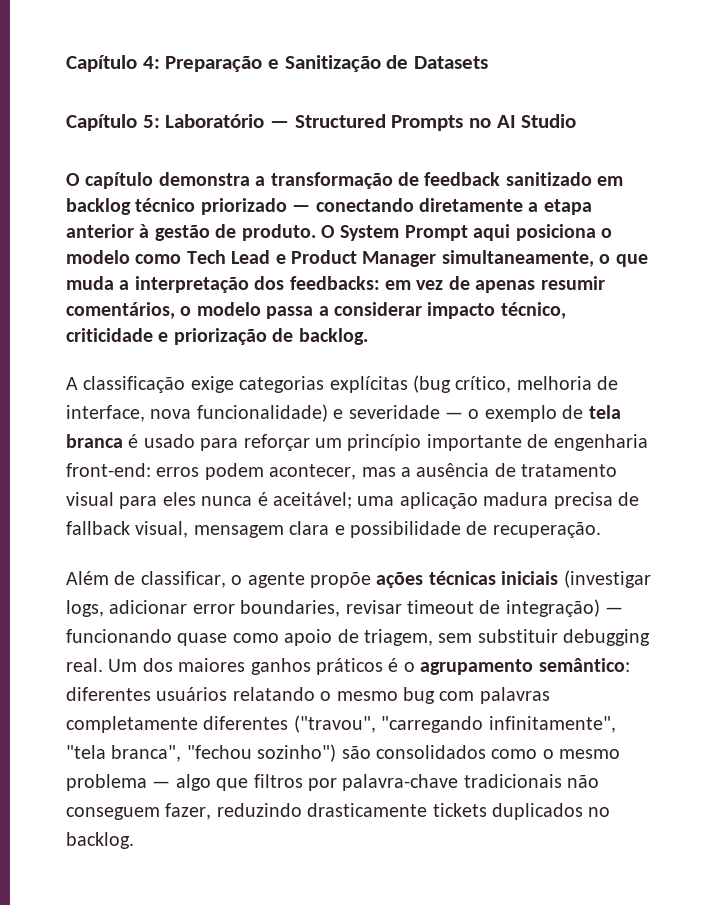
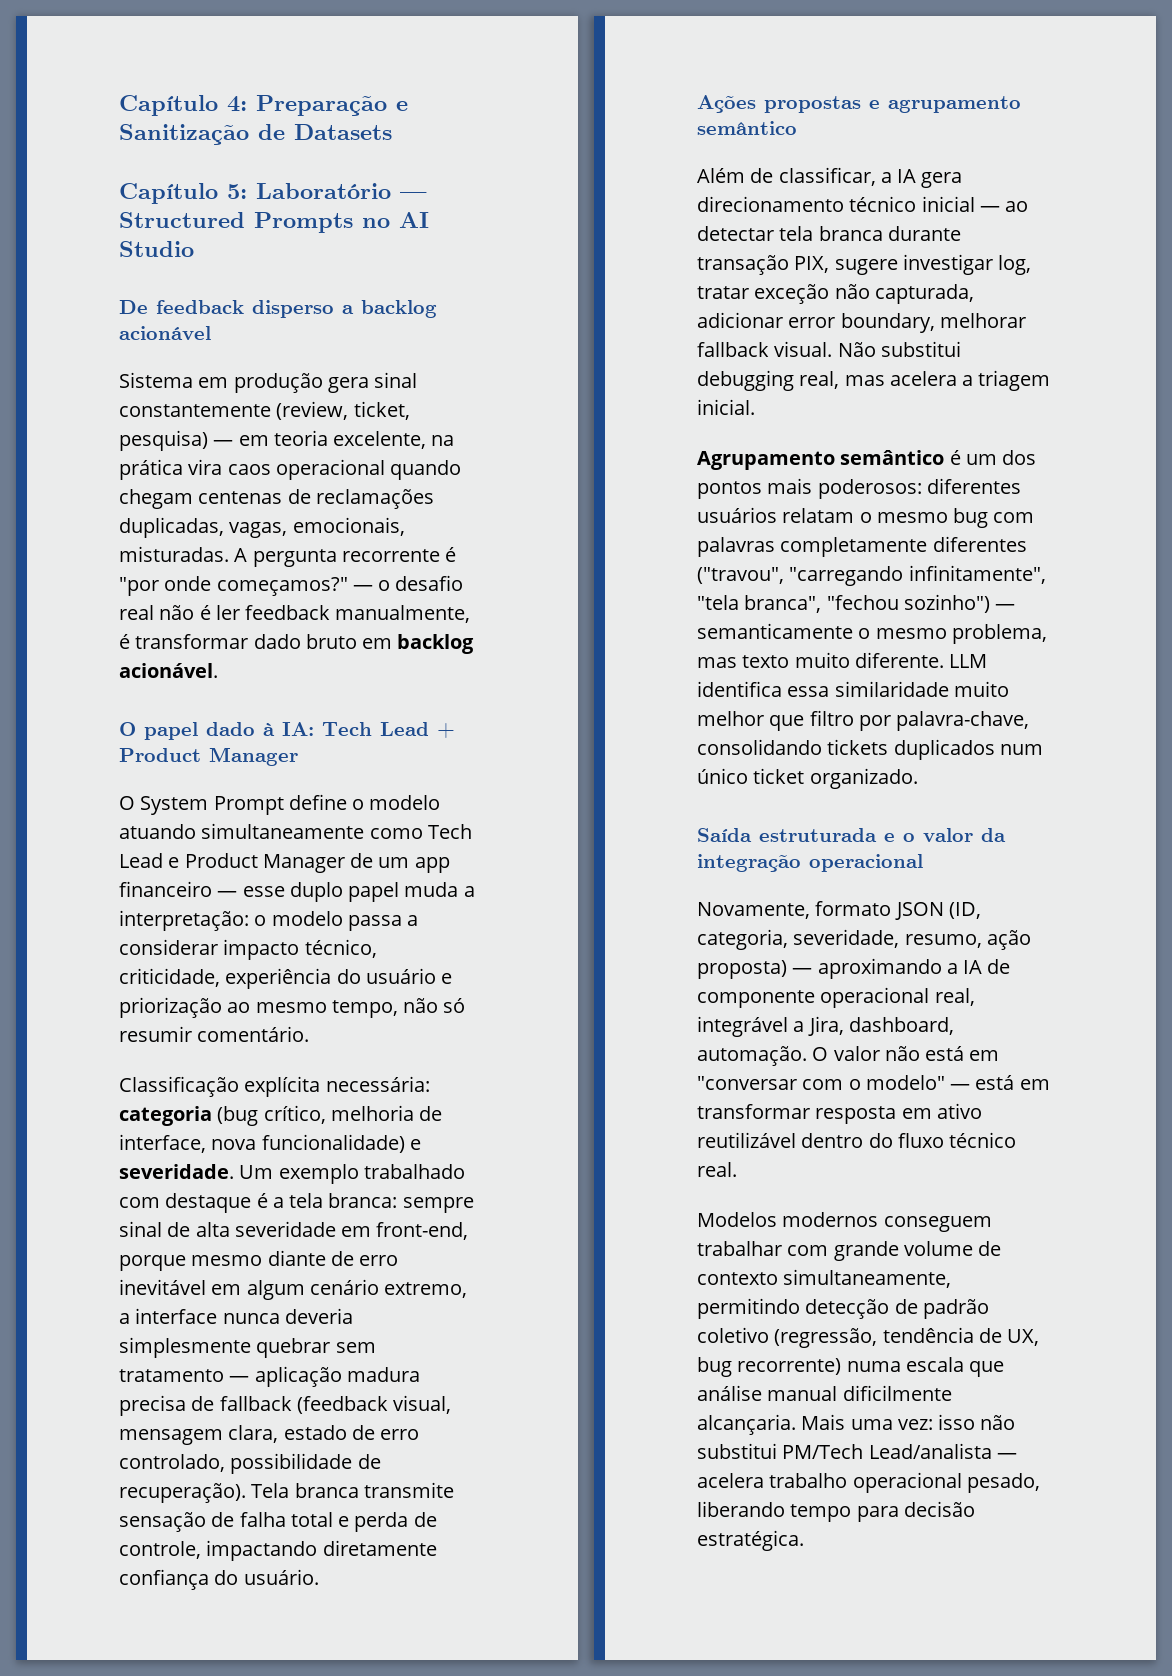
[66,172,624,189] [66,198,592,215] [66,224,612,241] [66,250,130,264] O capítulo demonstra a transformação de feedback sanitizado em backlog técnico priorizado — conectando diretamente a etapa anterior à gestão de produto. O System Prompt aqui posiciona o modelo -> [119,300,437,318] [119,326,211,340] [119,372,418,393] [119,401,410,420] [119,430,455,451] [119,459,462,480] [119,489,434,509] [119,517,405,538] [119,546,457,567] [119,575,464,596] [119,605,471,623] [119,634,475,654] [119,663,218,678] [119,722,455,740] [119,747,298,766] [119,794,441,815] [119,823,365,839] De feedback disperso a backlog acionável // Sistema em produção gera sinal constantemente (review, ticket, pesquisa) — em teoria excelente, na prática vira caos operacional quando chegam centenas de reclamações duplicadas, vagas, emocionais, misturadas. A pergunta recorrente é "por onde começamos?" — o desafio real não é ler feedback manualmente, é transformar dado bruto em backlog acionável. // O papel dado à IA: Tech Lead + Product Manager // O System Prompt define o modelo atuando simultaneamente
[441,250,648,267] [66,276,605,293] [66,302,175,319] simultaneamente, o que muda a interpretação dos feedbacks: em vez de apenas resumir comentários, -> [350,853,450,873] [119,881,475,902] [119,910,249,931] de um app financeiro — esse duplo papel muda a interpretação:
[66,328,368,345] [66,376,408,393] criticidade e priorização de backlog. // A classificação exige categorias explícitas -> [119,968,453,989] [119,997,466,1018] [119,1026,310,1042] [119,1076,430,1097] [119,1106,212,1126] criticidade, experiência do usuário e priorização ao mesmo tempo, não só resumir comentário. // Classificação explícita necessária: categoria
[348,405,621,422] [66,434,648,451] [66,463,618,480] [66,492,395,509] severidade — o exemplo de tela branca é usado para reforçar um princípio importante de engenharia front-end: erros podem acontecer, mas a ausência de tratamento visual para eles nunca é aceitável; uma -> [119,1164,465,1184] [119,1193,474,1213] [119,1221,469,1240] [119,1250,399,1271] [119,1279,468,1300] [119,1308,353,1324] [119,1337,376,1358] [119,1369,250,1382] severidade. Um exemplo trabalhado com destaque é a tela branca: sempre sinal de alta severidade em front-end, porque mesmo diante de erro inevitável em algum cenário extremo, a interface nunca deveria simplesmente quebrar sem tratamento —
(130, 528) none -> [296,1396,388,1414] (feedback
[289,521,601,538] [66,570,651,588] [66,599,624,617] [66,629,651,646] [66,658,630,675] clara e possibilidade de recuperação. // Além de classificar, o agente propõe ações técnicas iniciais (investigar logs, adicionar error boundaries, revisar timeout de integração) — funcionando quase como apoio de triagem, sem substituir debugging real. Um dos maiores ganhos práticos é o agrupamento semântico: -> [228,1425,420,1443] [119,1453,381,1474] [119,1482,454,1503] [119,1512,437,1532] [119,1540,437,1561] [119,1569,319,1590] [697,95,1021,113] [697,121,797,135] [697,167,963,188] [697,196,1029,212] [697,226,961,241] [697,254,1032,275] [697,284,974,304] [697,312,1026,333] [697,341,961,357] [697,370,1051,391] [697,399,755,415] [697,450,1037,470] [697,478,922,499] clara, estado de erro controlado, possibilidade de recuperação). Tela branca transmite sensação de falha total e perda de controle, impactando diretamente confiança do usuário. // Ações propostas e agrupamento semântico // Além de classificar, a IA gera direcionamento técnico inicial — ao detectar tela branca durante transação PIX, sugere investigar log, tratar exceção não capturada, adicionar error boundary, melhorar fallback visual. Não substitui debugging real, mas acelera a triagem inicial. // Agrupamento semântico é um dos pontos mais poderosos:
[232,687,315,701] relatando -> [782,508,855,523] relatam
[341,745,621,759] [66,774,600,791] [66,803,611,820] [66,832,134,849] são consolidados como o mesmo problema — algo que filtros por palavra-chave tradicionais não conseguem fazer, reduzindo drasticamente tickets duplicados no backlog. -> [995,604,1016,610] [697,623,1047,644] [697,652,988,668] [697,681,1009,697] [697,710,1030,731] [697,739,1043,760] [697,768,918,789] [697,828,1006,842] [697,854,923,872] [697,901,981,920] [697,929,1031,950] [697,958,1011,979] [697,987,975,1008] [697,1016,954,1037] [697,1046,1000,1066] [697,1075,1050,1090] [697,1103,982,1124] [697,1132,1017,1148] [697,1162,737,1177] [697,1212,992,1232] [697,1241,1002,1261] [697,1269,952,1288] [697,1298,989,1319] [697,1327,1040,1348] [697,1357,1005,1377] [697,1385,952,1401] [697,1414,1016,1435] [697,1443,1017,1459] [697,1472,1040,1493] [697,1501,975,1522] [697,1530,804,1551] — semanticamente o mesmo problema, mas texto muito diferente. LLM identifica essa similaridade muito melhor que filtro por palavra-chave, consolidando tickets duplicados num único ticket organizado. // Saída estruturada e o valor da integração operacional // Novamente, formato JSON (ID, categoria, severidade, resumo, ação proposta) — aproximando a IA de componente operacional real, integrável a Jira, dashboard, automação. O valor não está em "conversar com o modelo" — está em transformar resposta em ativo reutilizável dentro do fluxo técnico real. // Modelos modernos conseguem trabalhar com grande volume de contexto simultaneamente, permitindo detecção de padrão coletivo (regressão, tendência de UX, bug recorrente) numa escala que análise manual dificilmente alcançaria. Mais uma vez: isso não substitui PM/Tech Lead/analista — acelera trabalho operacional pesado, liberando tempo para decisão estratégica.

